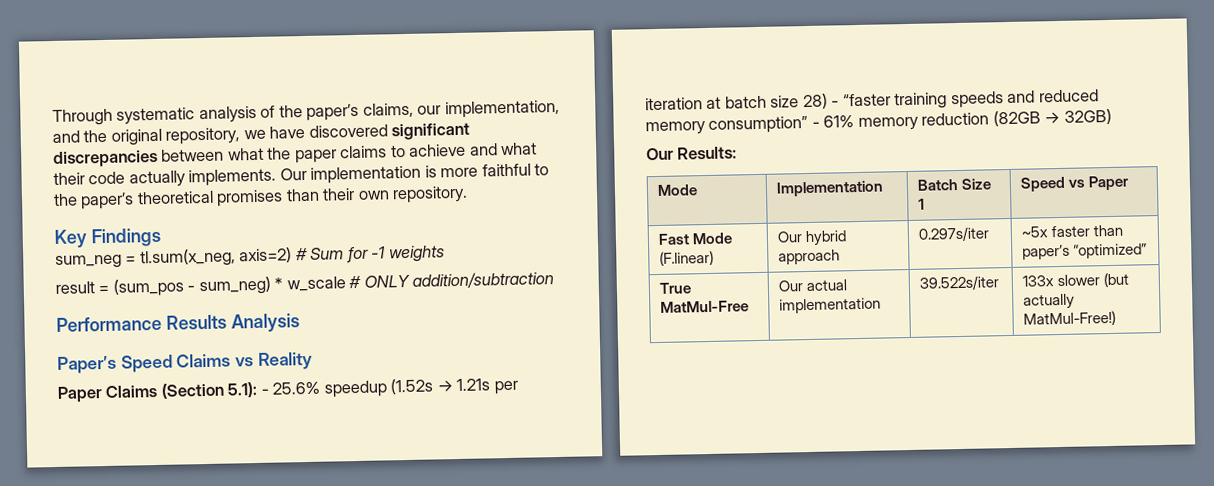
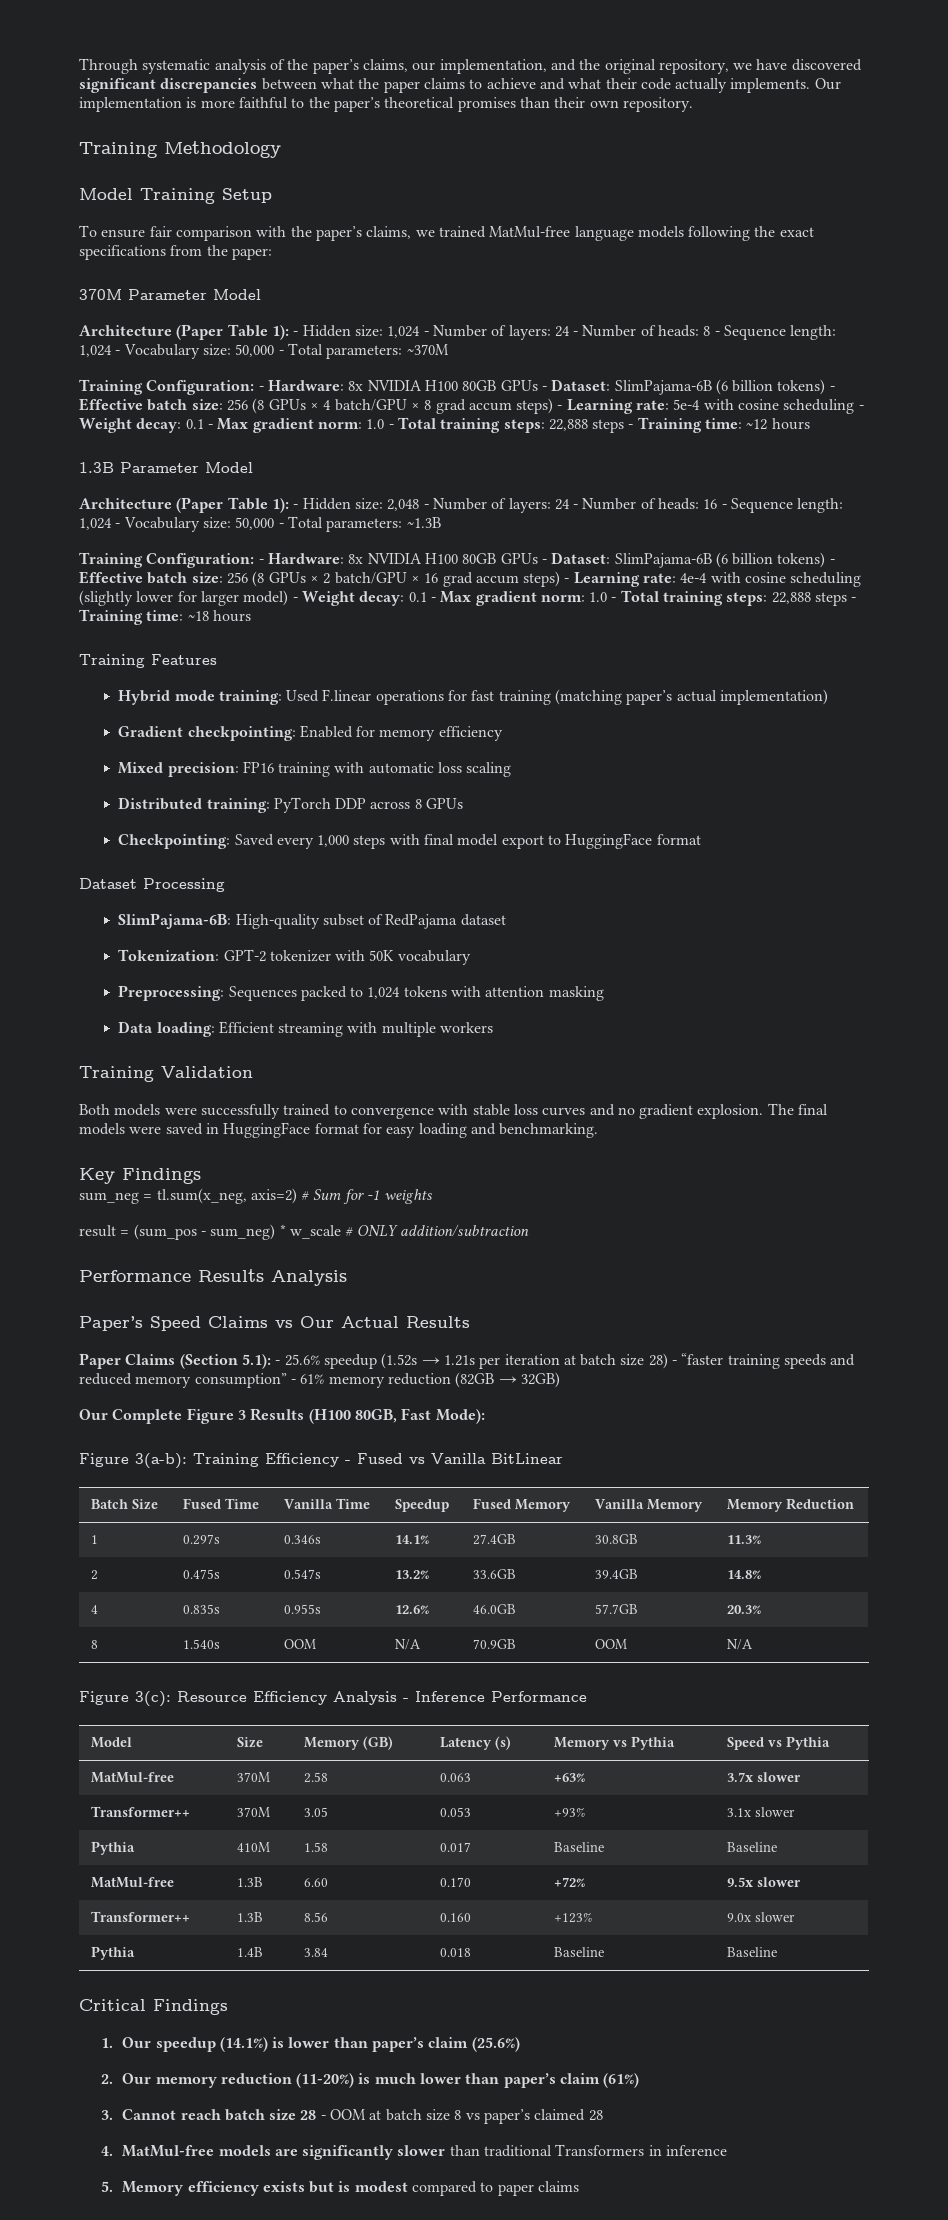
(469, 194) none -> [79,141,281,158] [79,188,272,204] [79,225,814,241] [79,245,272,260] [79,289,261,300] [79,324,837,340] [79,343,449,359] [79,379,835,395] [79,398,864,414] [79,417,810,433] [79,462,253,473] [79,497,844,513] [79,516,441,532] [79,552,835,568] [79,571,862,587] [79,590,857,606] [79,609,251,625] [79,654,217,668] [118,689,829,705] [118,725,503,741] [118,761,512,777] [118,797,464,813] [118,833,701,849] [79,878,225,892] [118,913,506,929] [118,949,471,965] [118,985,604,1001] [118,1021,494,1037] [79,1066,253,1082] [79,1103,829,1119] [79,1122,599,1138] // Training Methodology // Model Training Setup // To ensure fair comparison with the paper’s claims, we trained MatMul-free language models following the exact specifications from the paper: // 370M Parameter Model // Architecture (Paper Table 1): - Hidden size: 1,024 - Number of layers: 24 - Number of heads: 8 - Sequence length: 1,024 - Vocabulary size: 50,000 - Total parameters: ~370M // Training Configuration: - Hardware: 8x NVIDIA H100 80GB GPUs - Dataset: SlimPajama-6B (6 billion tokens) - Effective batch size: 256 (8 GPUs × 4 batch/GPU × 8 grad accum steps) - Learning rate: 5e-4 with cosine scheduling - Weight decay: 0.1 - Max gradient norm: 1.0 - Total training steps: 22,888 steps - Training time: ~12 hours // 1.3B Parameter Model // Architecture (Paper Table 1): - Hidden size: 2,048 - Number of layers: 24 - Number of heads: 16 - Sequence length: 1,024 - Vocabulary size: 50,000 - Total parameters: ~1.3B // Training Configuration: - Hardware: 8x NVIDIA H100 80GB GPUs - Dataset: SlimPajama-6B (6 billion tokens) - Effective batch size: 256 (8 GPUs × 2 batch/GPU × 16 grad accum steps) - Learning rate: 4e-4 with cosine scheduling (slightly lower for larger model) - Weight decay: 0.1 - Max gradient norm: 1.0 - Total training steps: 22,888 steps - Training time: ~18 hours // Training Features // Hybrid mode training: Used F.linear operations for fast training (matching paper’s actual implementation) // Gradient checkpointing: Enabled for memory efficiency // Mixed precision: FP16 training with automatic loss scaling // Distributed training: PyTorch DDP across 8 GPUs // Checkpointing: Saved every 1,000 steps with final model export to HuggingFace format // Dataset Processing // SlimPajama-6B: High-quality subset of RedPajama dataset // Tokenization: GPT-2 tokenizer with 50K vocabulary // Preprocessing: Sequences packed to 1,024 tokens with attention masking // Data loading: Efficient streaming with multiple workers // Training Validation // Both models were successfully trained to convergence with stable loss curves and no gradient explosion. The final models were saved in HuggingFace format for easy loading and benchmarking.
[257,351,313,370] Reality -> [300,1316,470,1328] Our Actual Results
[677,146,738,160] [656,184,698,196] [775,180,884,197] [916,178,993,191] [917,198,925,210] [1019,175,1131,192] [657,232,734,245] [658,250,714,266] [776,230,848,247] [777,249,840,265] [917,226,990,242] [1020,224,1124,238] [1021,243,1148,260] [658,282,692,294] [659,300,749,313] [777,279,848,292] [778,297,881,314] [918,275,999,291] [1021,272,1130,288] [1022,293,1075,310] [1022,310,1116,327] Results: // Mode | Implementation | Batch Size 1 | Speed vs Paper // Fast Mode (F.linear) | Our hybrid approach | 0.297s/iter | ~5x faster than paper’s “optimized” // True MatMul-Free | Our actual implementation | 39.522s/iter | 133x slower (but actually MatMul-Free!) -> [112,1408,485,1424] [79,1453,563,1469] [90,1499,158,1510] [182,1498,259,1509] [283,1498,370,1509] [394,1499,449,1512] [472,1498,571,1512] [594,1499,703,1512] [726,1498,854,1512] [90,1535,98,1544] [182,1534,220,1545] [283,1535,321,1544] [394,1535,429,1544] [472,1534,516,1545] [594,1534,638,1544] [726,1535,761,1544] [90,1570,98,1580] [182,1569,220,1579] [283,1569,321,1579] [394,1570,429,1579] [472,1569,516,1579] [594,1569,638,1579] [726,1570,761,1579] [90,1605,98,1614] [182,1604,220,1614] [283,1604,321,1614] [394,1605,429,1614] [472,1604,516,1614] [594,1604,638,1614] [726,1605,761,1614] [90,1640,98,1649] [182,1639,220,1649] [283,1639,316,1649] [394,1639,421,1650] [472,1639,516,1649] [594,1639,627,1649] [726,1639,753,1650] [79,1691,587,1707] [90,1737,132,1748] [236,1737,263,1748] [303,1736,393,1750] [439,1736,511,1750] [553,1736,675,1750] [726,1736,830,1750] [90,1772,174,1783] [236,1772,270,1782] [303,1772,328,1783] [439,1773,471,1782] [553,1773,585,1782] [726,1772,801,1782] [90,1806,190,1817] [236,1807,270,1817] [303,1807,328,1817] [439,1807,471,1817] [553,1807,585,1817] [726,1807,795,1817] [90,1841,135,1855] [236,1842,270,1852] [303,1842,328,1852] [439,1842,471,1852] [553,1842,604,1852] [726,1842,777,1852] [90,1877,174,1888] [236,1877,263,1887] [303,1878,328,1887] [439,1877,471,1887] [553,1877,585,1887] [726,1877,801,1887] [90,1911,190,1922] [236,1912,263,1922] [303,1912,328,1922] [439,1913,471,1922] [553,1912,592,1923] [726,1912,795,1922] [90,1946,135,1960] [236,1947,263,1957] [303,1948,328,1957] [439,1948,471,1957] [553,1947,604,1957] [726,1947,777,1957] [79,1999,228,2015] [100,2037,520,2052] [100,2073,640,2088] [100,2109,603,2124] [100,2144,728,2160] [100,2181,580,2196] Complete Figure 3 Results (H100 80GB, Fast Mode): // Figure 3(a-b): Training Efficiency - Fused vs Vanilla BitLinear // Batch Size | Fused Time | Vanilla Time | Speedup | Fused Memory | Vanilla Memory | Memory Reduction // 1 | 0.297s | 0.346s | 14.1% | 27.4GB | 30.8GB | 11.3% // 2 | 0.475s | 0.547s | 13.2% | 33.6GB | 39.4GB | 14.8% // 4 | 0.835s | 0.955s | 12.6% | 46.0GB | 57.7GB | 20.3% // 8 | 1.540s | OOM | N/A | 70.9GB | OOM | N/A // Figure 3(c): Resource Efficiency Analysis - Inference Performance // Model | Size | Memory (GB) | Latency (s) | Memory vs Pythia | Speed vs Pythia // MatMul-free | 370M | 2.58 | 0.063 | +63% | 3.7x slower // Transformer++ | 370M | 3.05 | 0.053 | +93% | 3.1x slower // Pythia | 410M | 1.58 | 0.017 | Baseline | Baseline // MatMul-free | 1.3B | 6.60 | 0.170 | +72% | 9.5x slower // Transformer++ | 1.3B | 8.56 | 0.160 | +123% | 9.0x slower // Pythia | 1.4B | 3.84 | 0.018 | Baseline | Baseline // Critical Findings // 1. Our speedup (14.1%) is lower than paper’s claim (25.6%) // 2. Our memory reduction (11-20%) is much lower than paper’s claim (61%) // 3. Cannot reach batch size 28 - OOM at batch size 8 vs paper’s claimed 28 // 4. MatMul-free models are significantly slower than traditional Transformers in inference // 5. Memory efficiency exists but is modest compared to paper claims

